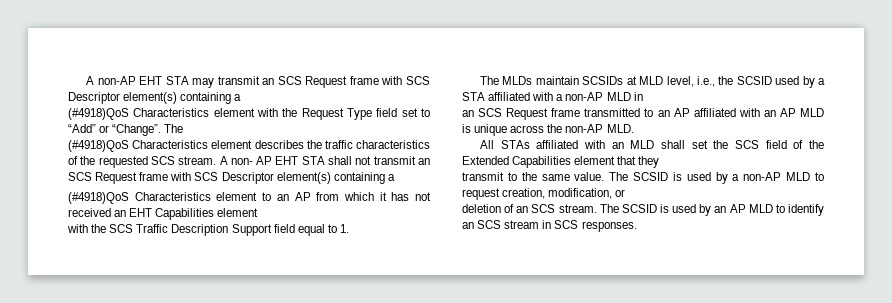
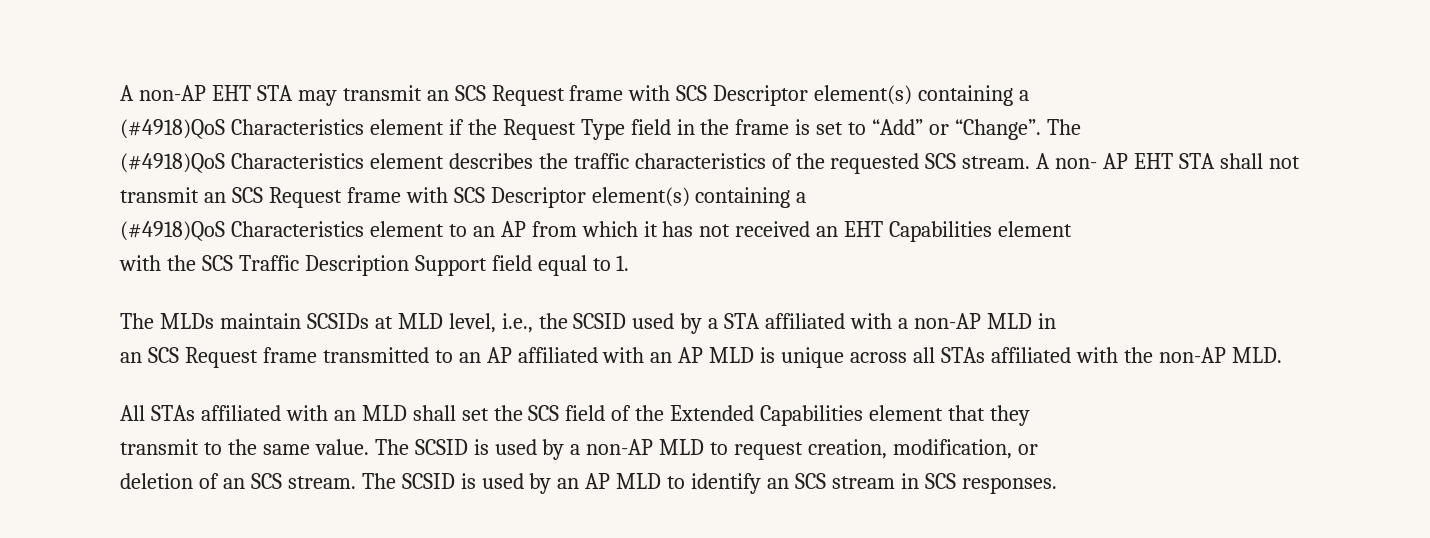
[257,108,278,117] with -> [448,119,464,135] if
(398, 112) none -> [676,119,811,135] in the frame is
(545, 129) none -> [913,347,1118,363] all STAs affiliated with

